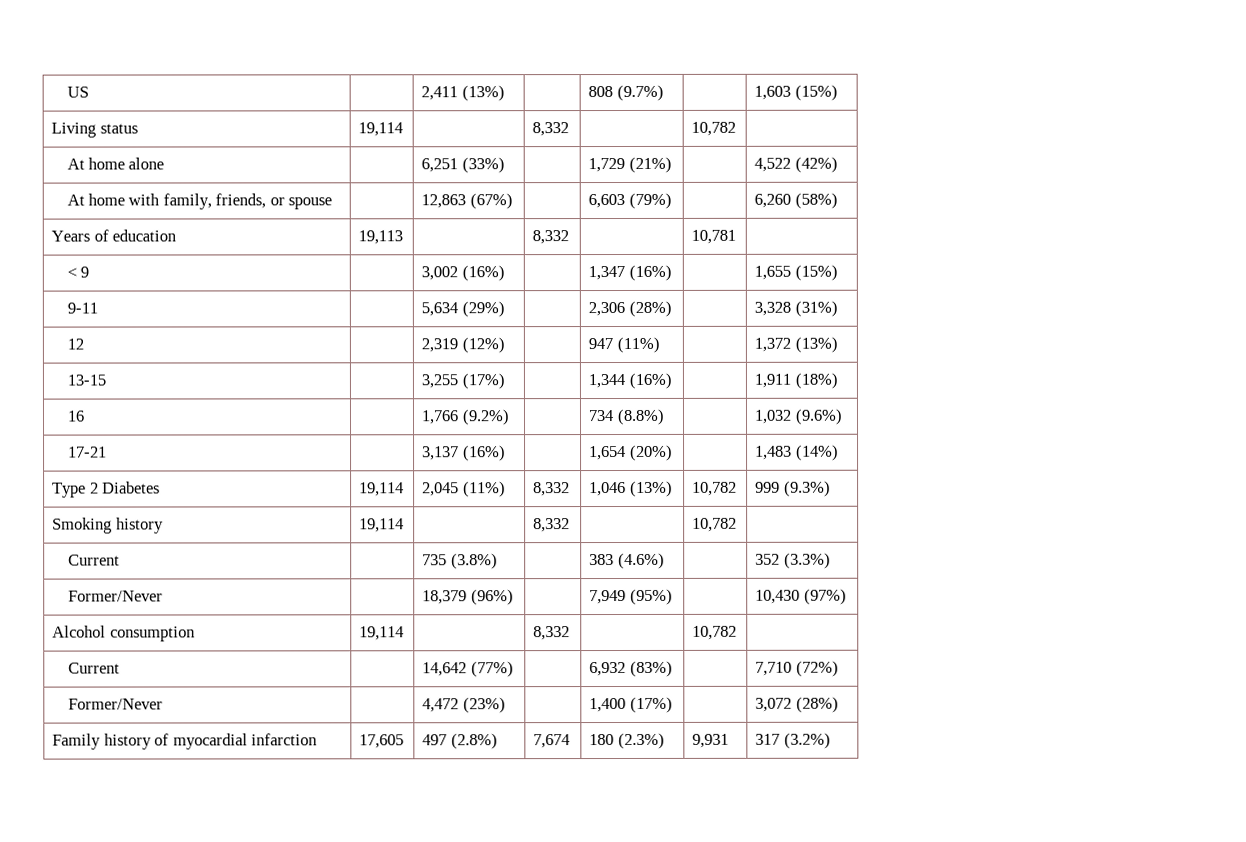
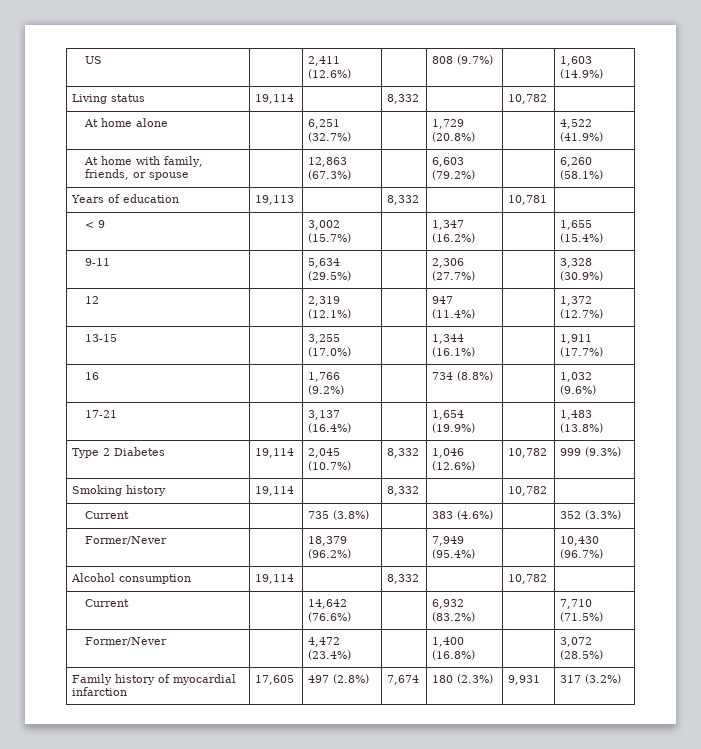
[461,85,505,102] (13%) -> [308,69,352,79] (12.6%)
[794,84,838,101] (15%) -> [560,69,604,79] (14.9%)
[461,157,505,174] (33%) -> [308,132,352,142] (32.7%)
[628,156,672,173] (21%) -> [432,132,476,142] (20.8%)
[794,156,838,173] (42%) -> [560,132,604,142] (41.9%)
[469,193,513,210] (67%) -> [308,170,352,180] (67.3%)
[628,192,672,209] (79%) -> [432,170,476,180] (79.2%)
[794,192,838,209] (58%) -> [560,170,604,180] (58.1%)
[461,265,505,282] (16%) -> [308,233,352,243] (15.7%)
[628,264,672,281] (16%) -> [432,233,476,243] (16.2%)
[794,264,838,281] (15%) -> [560,233,604,243] (15.4%)
[461,301,505,318] (29%) -> [308,271,352,281] (29.5%)
[628,300,672,317] (28%) -> [432,271,476,281] (27.7%)
[794,300,838,317] (31%) -> [560,271,604,281] (30.9%)
[461,337,505,354] (12%) -> [308,309,352,319] (12.1%)
[616,336,660,354] (11%) -> [432,309,476,319] (11.4%)
[794,336,838,353] (13%) -> [560,309,604,319] (12.7%)
[461,373,505,390] (17%) -> [308,347,352,357] (17.0%)
[628,372,672,389] (16%) -> [432,347,476,357] (16.1%)
[794,372,838,389] (18%) -> [560,347,604,357] (17.7%)
[462,445,506,462] (16%) -> [308,423,352,433] (16.4%)
[629,444,673,461] (20%) -> [432,423,476,433] (19.9%)
[795,444,839,461] (14%) -> [560,423,604,433] (13.8%)
[462,481,506,498] (11%) -> [308,461,352,471] (10.7%)
[629,480,673,497] (13%) -> [432,461,476,471] (12.6%)
[470,589,514,606] (96%) -> [308,549,352,559] (96.2%)
[629,588,673,605] (95%) -> [432,549,476,559] (95.4%)
[803,588,847,605] (97%) -> [560,549,604,559] (96.7%)
[470,661,514,678] (77%) -> [308,612,352,622] (76.6%)
[629,660,673,677] (83%) -> [432,612,476,622] (83.2%)
[795,660,839,677] (72%) -> [560,612,604,622] (71.5%)
[462,697,506,714] (23%) -> [308,650,352,660] (23.4%)
[629,696,673,713] (17%) -> [432,650,476,660] (16.8%)
[795,696,839,713] (28%) -> [560,650,604,660] (28.5%)

